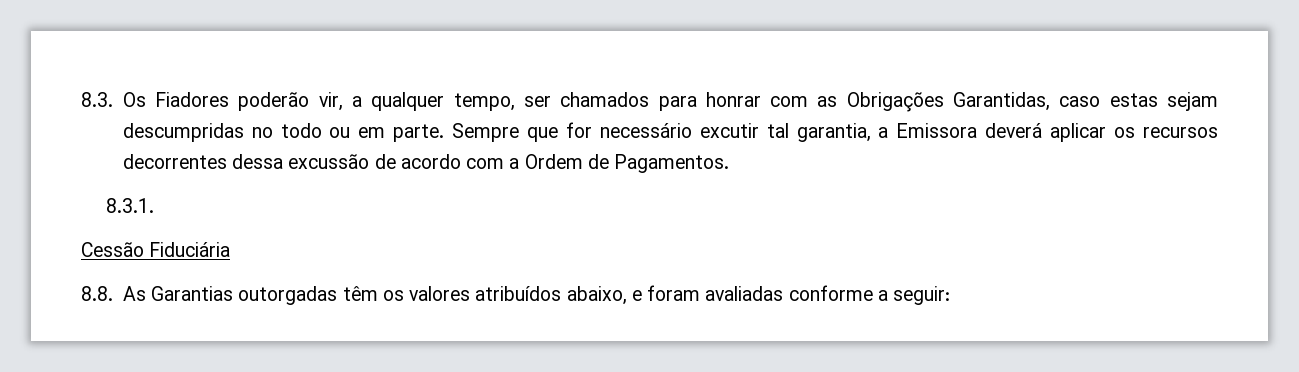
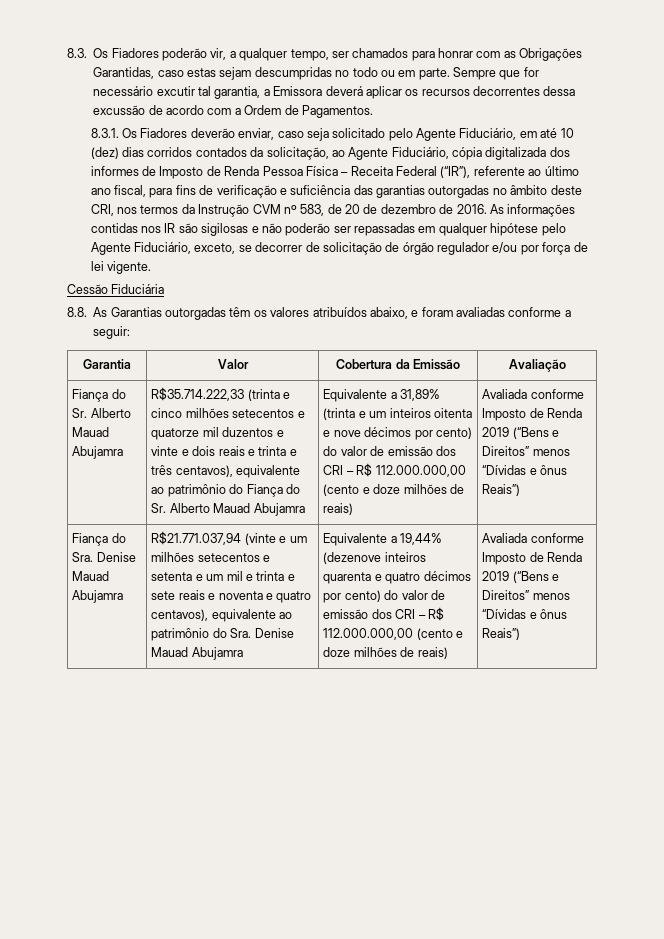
(154, 205) none -> [122,128,574,141] [90,147,570,160] [90,166,579,179] [90,185,582,198] [90,204,576,217] [90,223,566,236] [90,242,588,255] [90,261,152,274] Os Fiadores deverão enviar, caso seja solicitado pelo Agente Fiduciário, em até 10 (dez) dias corridos contados da solicitação, ao Agente Fiduciário, cópia digitalizada dos informes de Imposto de Renda Pessoa Física – Receita Federal (“IR”), referente ao último ano fiscal, para fins de verificação e suficiência das garantias outorgadas no âmbito deste CRI, nos termos da Instrução CVM nº 583, de 20 de dezembro de 2016. As informações contidas nos IR são sigilosas e não poderão ser repassadas em qualquer hipótese pelo Agente Fiduciário, exceto, se decorrer de solicitação de órgão regulador e/ou por força de lei vigente.
(951, 295) none -> [83,359,131,369] [217,359,249,369] [336,359,460,370] [508,359,566,372] [72,389,126,402] [72,408,131,418] [72,427,110,437] [72,446,124,459] [151,387,291,401] [151,408,305,418] [151,427,284,440] [151,446,297,456] [151,465,301,478] [151,484,300,497] [151,503,305,516] [323,389,441,402] [323,408,472,420] [323,427,472,440] [323,446,456,456] [323,463,466,477] [323,484,464,496] [323,503,354,515] [482,389,584,399] [482,408,583,421] [482,427,560,439] [482,446,570,456] [482,465,568,475] [482,484,521,496] [72,533,126,546] [72,552,136,562] [72,571,110,581] [72,590,124,603] [151,531,307,545] [151,552,271,562] [151,571,295,581] [151,590,312,603] [151,609,293,622] [151,628,294,641] [151,647,243,660] [323,533,443,546] [323,552,426,564] [323,571,471,584] [323,590,445,603] [323,607,444,621] [323,628,464,640] [323,647,448,659] [482,533,584,543] [482,552,583,565] [482,571,560,583] [482,590,570,600] [482,609,568,619] [482,628,521,640] // Garantia | Valor | Cobertura da Emissão | Avaliação // Fiança do Sr. Alberto Mauad Abujamra | R$35.714.222,33 (trinta e cinco milhões setecentos e quatorze mil duzentos e vinte e dois reais e trinta e três centavos), equivalente ao patrimônio do Fiança do Sr. Alberto Mauad Abujamra | Equivalente a 31,89% (trinta e um inteiros oitenta e nove décimos por cento) do valor de emissão dos CRI – R$ 112.000.000,00 (cento e doze milhões de reais) | Avaliada conforme Imposto de Renda 2019 (“Bens e Direitos” menos “Dívidas e ônus Reais”) // Fiança do Sra. Denise Mauad Abujamra | R$21.771.037,94 (vinte e um milhões setecentos e setenta e um mil e trinta e sete reais e noventa e quatro centavos), equivalente ao patrimônio do Sra. Denise Mauad Abujamra | Equivalente a 19,44% (dezenove inteiros quarenta e quatro décimos por cento) do valor de emissão dos CRI – R$ 112.000.000,00 (cento e doze milhões de reais) | Avaliada conforme Imposto de Renda 2019 (“Bens e Direitos” menos “Dívidas e ônus Reais”)

